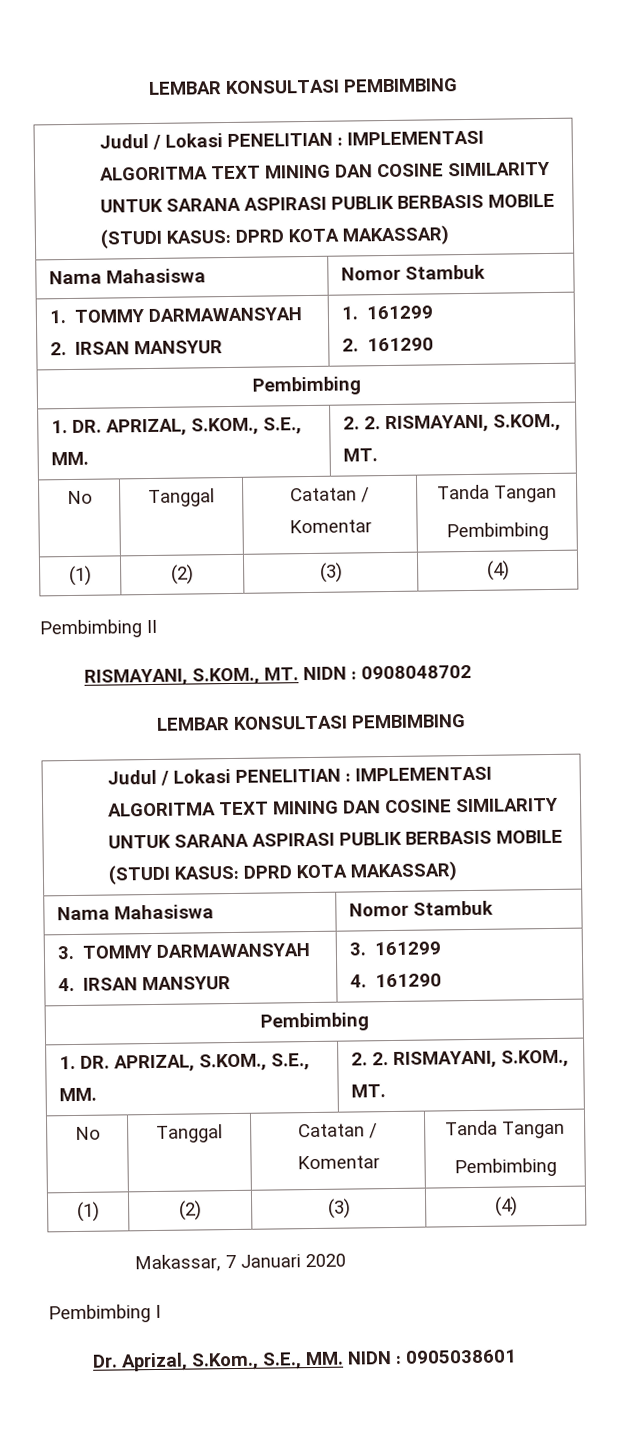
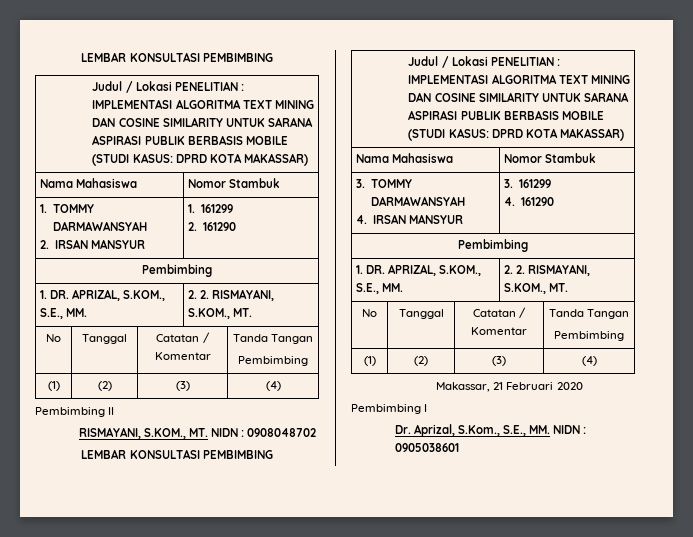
[225,1254,302,1269] 7 Januari -> [493,382,554,390] 21 Februari

